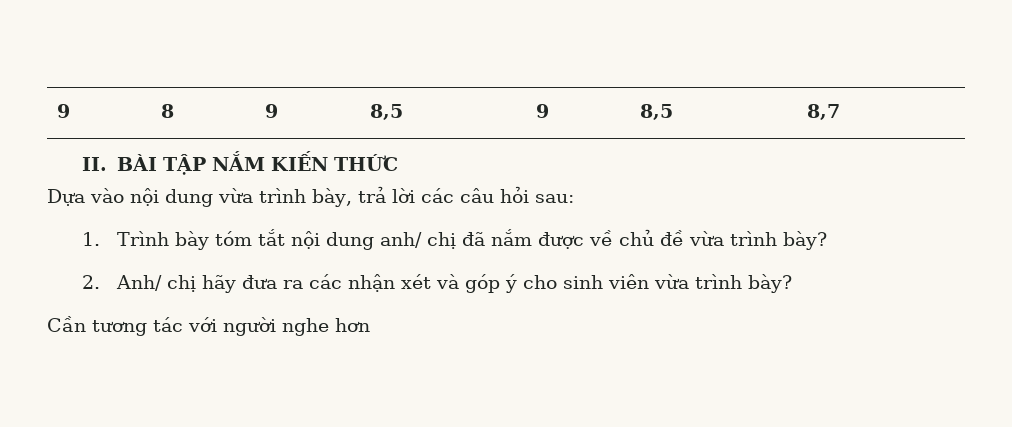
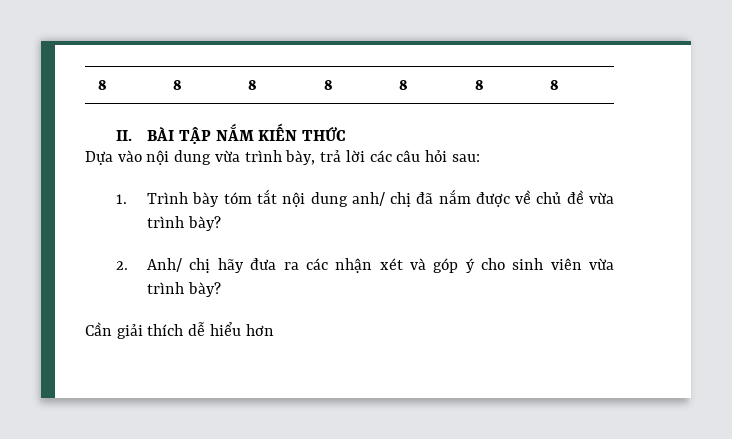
[56,104,70,118] [160,104,174,118] [264,104,278,118] [369,104,403,120] [535,104,549,118] [639,104,673,120] [806,104,840,120] 9 | 8 | 9 | 8,5 | 9 | 8,5 | 8,7 -> [97,80,107,90] [172,80,182,90] [247,80,257,90] [323,80,333,90] [398,80,408,90] [474,80,484,90] [549,80,559,90] 8 | 8 | 8 | 8 | 8 | 8 | 8
[92,317,329,336] tương tác với người nghe -> [116,322,241,339] giải thích dễ hiểu

